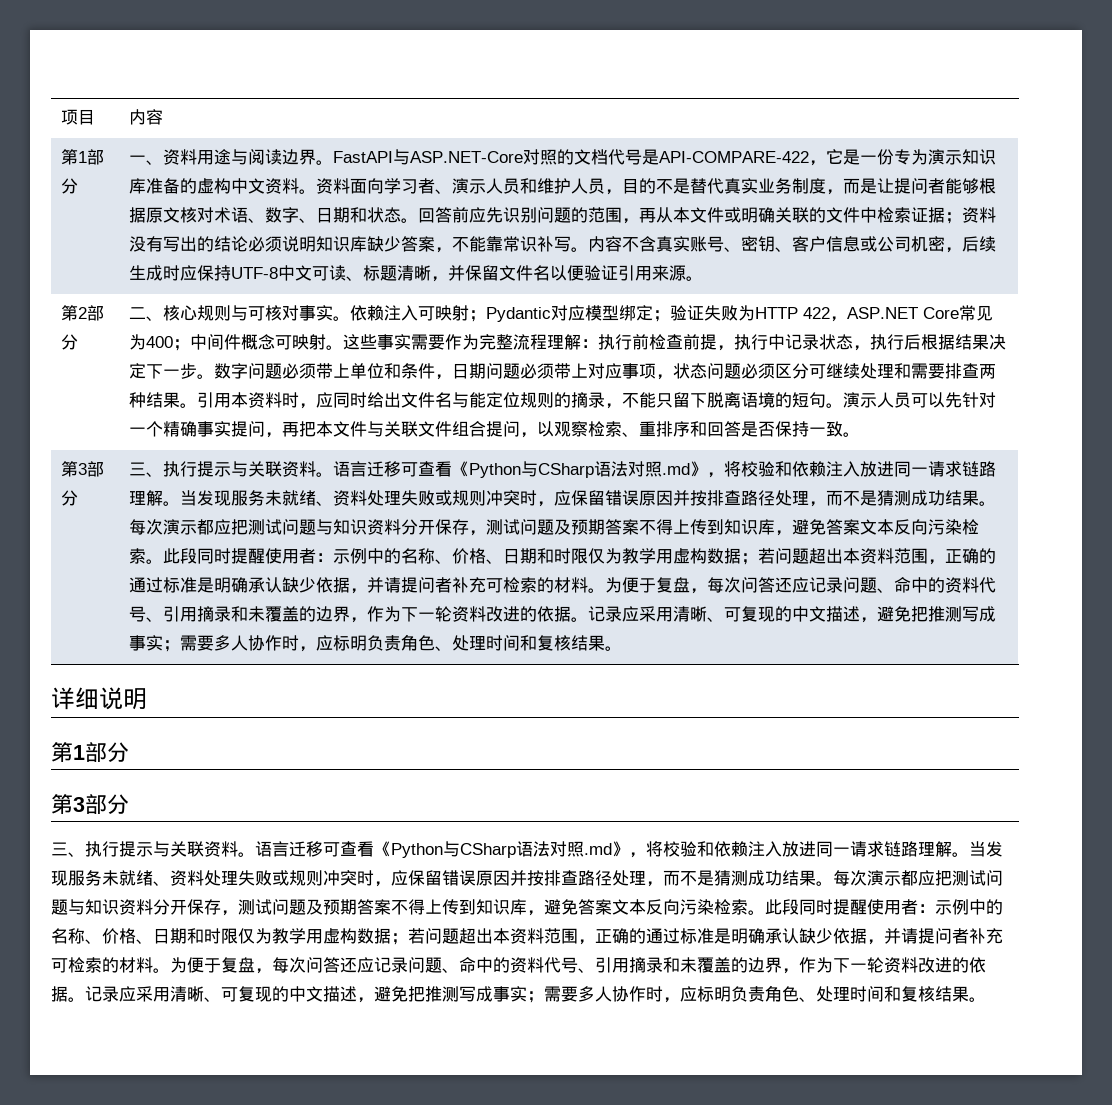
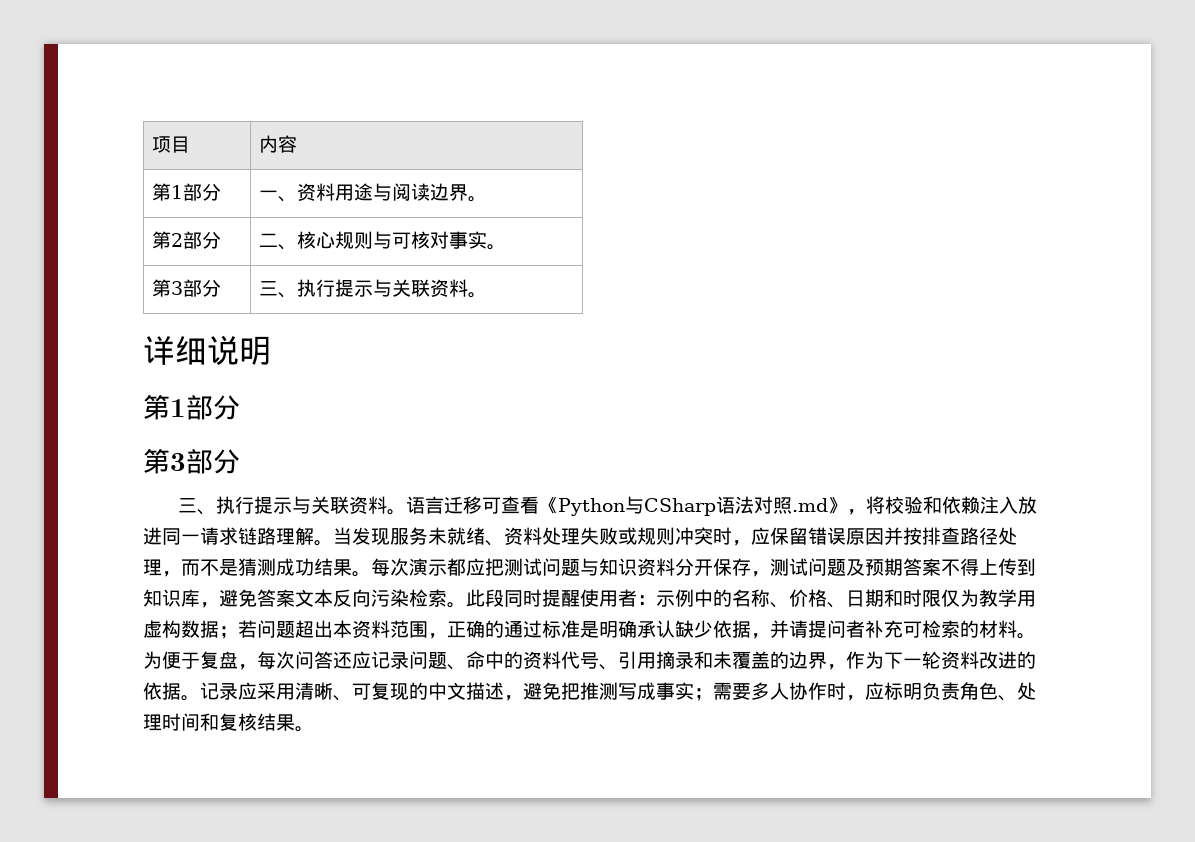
[333,149,997,166] [129,178,997,195] [129,207,997,224] [129,236,997,253] [129,265,704,282] FastAPI与ASP.NET-Core对照的文档代号是API-COMPARE-422，它是一份专为演示知识库准备的虚构中文资料。资料面向学习者、演示人员和维护人员，目的不是替代真实业务制度，而是让提问者能够根据原文核对术语、数字、日期和状态。回答前应先识别问题的范围，再从本文件或明确关联的文件中检索证据；资料没有写出的结论必须说明知识库缺少答案，不能靠常识补写。内容不含真实账号、密钥、客户信息或公司机密，后续生成时应保持UTF-8中文可读、标题清晰，并保留文件名以便验证引用来源。 -> (487, 199) none
[350,305,994,322] [129,334,1007,351] [129,363,997,380] [129,392,997,409] [129,421,861,438] 依赖注入可映射；Pydantic对应模型绑定；验证失败为HTTP 422，ASP.NET Core常见为400；中间件概念可映射。这些事实需要作为完整流程理解：执行前检查前提，执行中记录状态，执行后根据结果决定下一步。数字问题必须带上单位和条件，日期问题必须带上对应事项，状态问题必须区分可继续处理和需要排查两种结果。引用本资料时，应同时给出文件名与能定位规则的摘录，不能只留下脱离语境的短句。演示人员可以先针对一个精确事实提问，再把本文件与关联文件组合提问，以观察检索、重排序和回答是否保持一致。 -> (506, 247) none
[333,461,997,478] [129,490,997,507] [129,519,980,536] [129,548,997,565] [129,577,997,594] [129,606,997,623] [129,634,623,652] 语言迁移可查看《Python与CSharp语法对照.md》，将校验和依赖注入放进同一请求链路理解。当发现服务未就绪、资料处理失败或规则冲突时，应保留错误原因并按排查路径处理，而不是猜测成功结果。每次演示都应把测试问题与知识资料分开保存，测试问题及预期答案不得上传到知识库，避免答案文本反向污染检索。此段同时提醒使用者：示例中的名称、价格、日期和时限仅为教学用虚构数据；若问题超出本资料范围，正确的通过标准是明确承认缺少依据，并请提问者补充可检索的材料。为便于复盘，每次问答还应记录问题、命中的资料代号、引用摘录和未覆盖的边界，作为下一轮资料改进的依据。记录应采用清晰、可复现的中文描述，避免把推测写成事实；需要多人协作时，应标明负责角色、处理时间和复核结果。 -> (487, 295) none

